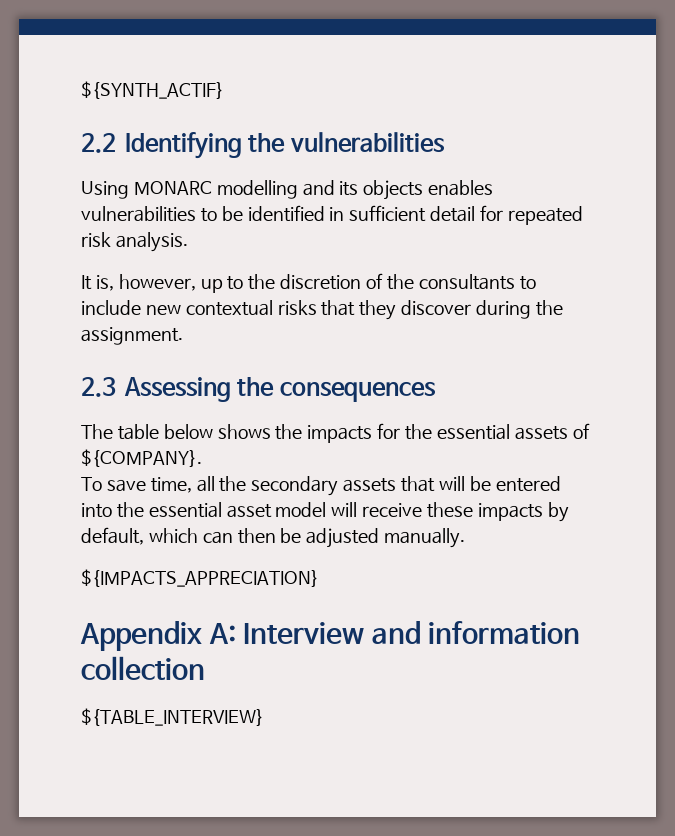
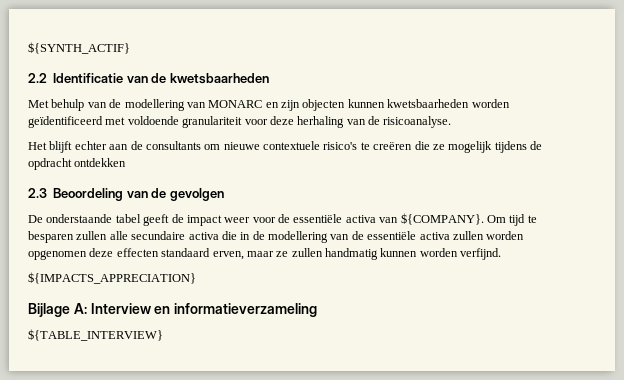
[125,132,445,159] [81,180,494,200] [81,205,583,225] [81,232,188,252] [81,273,536,293] [81,300,563,320] [81,327,183,345] [81,377,436,402] [81,423,590,443] [81,449,202,467] [81,476,561,496] [81,502,569,522] [81,527,466,548] Identifying the vulnerabilities // Using MONARC modelling and its objects enables vulnerabilities to be identified in sufficient detail for repeated risk analysis. // It is, however, up to the discretion of the consultants to include new contextual risks that they discover during the assignment. // 2.3 Assessing the consequences // The table below shows the impacts for the essential assets of ${COMPANY}. // To save time, all the secondary assets that will be entered into the essential asset model will receive these impacts by default, which can then be adjusted manually. -> [53,73,269,84] [28,99,510,111] [28,116,452,128] [28,141,542,153] [28,158,127,170] [28,188,224,201] [28,213,537,226] [28,231,525,243] [28,248,502,260] Identificatie van de kwetsbaarheden // Met behulp van de modellering van MONARC en zijn objecten kunnen kwetsbaarheden worden geïdentificeerd met voldoende granulariteit voor deze herhaling van de risicoanalyse. // Het blijft echter aan de consultants om nieuwe contextuele risico's te creëren die ze mogelijk tijdens de opdracht ontdekken // 2.3 Beoordeling van de gevolgen // De onderstaande tabel geeft de impact weer voor de essentiële activa van ${COMPANY}. Om tijd te besparen zullen alle secundaire activa die in de modellering van de essentiële activa zullen worden opgenomen deze effecten standaard erven, maar ze zullen handmatig kunnen worden verfijnd.
[80,621,202,651] Appendix -> [28,303,70,317] Bijlage
[371,621,581,644] [81,656,205,680] and information collection -> [154,303,318,317] en informatieverzameling

